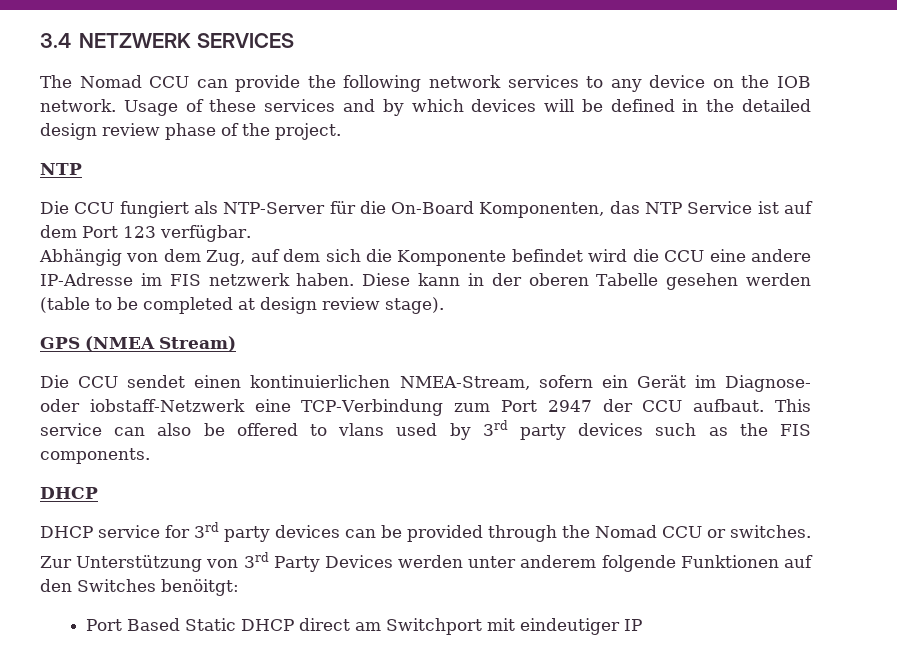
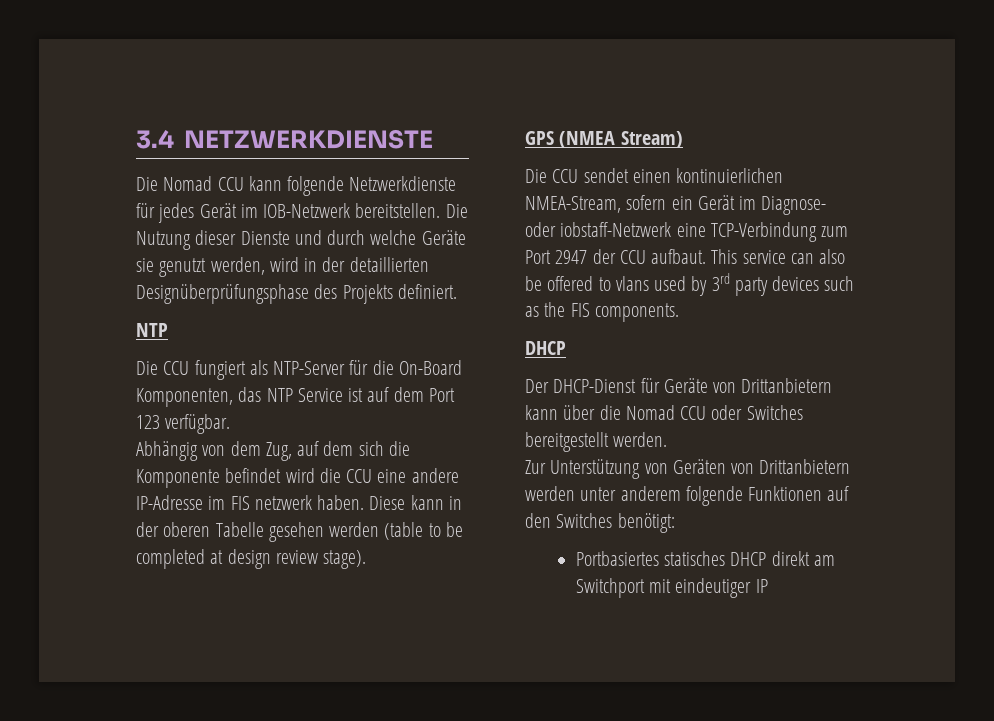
[79,33,294,48] [40,75,811,92] [40,99,812,116] [40,123,341,140] NETZWERK SERVICES // The Nomad CCU can provide the following network services to any device on the IOB network. Usage of these services and by which devices will be defined in the detailed design review phase of the project. -> [183,129,433,149] [136,176,457,196] [136,203,468,223] [136,230,466,250] [136,257,429,277] [136,284,457,304] NETZWERKDIENSTE // Die Nomad CCU kann folgende Netzwerkdienste für jedes Gerät im IOB-Netzwerk bereitstellen. Die Nutzung dieser Dienste und durch welche Geräte sie genutzt werden, wird in der detaillierten Designüberprüfungsphase des Projekts definiert.
[40,522,811,542] DHCP service for 3rd party devices can be provided through the Nomad CCU or switches. -> [525,378,833,393] [525,405,803,420] [525,432,668,452] Der DHCP-Dienst für Geräte von Drittanbietern kann über die Nomad CCU oder Switches bereitgestellt werden.
[243,552,393,572] 3rd Party Devices -> [672,459,851,474] Geräten von Drittanbietern
[161,579,239,596] [86,618,351,631] benöitgt: // Port Based Static DHCP direct -> [617,513,675,533] [575,551,810,566] benötigt: // Portbasiertes statisches DHCP direkt

